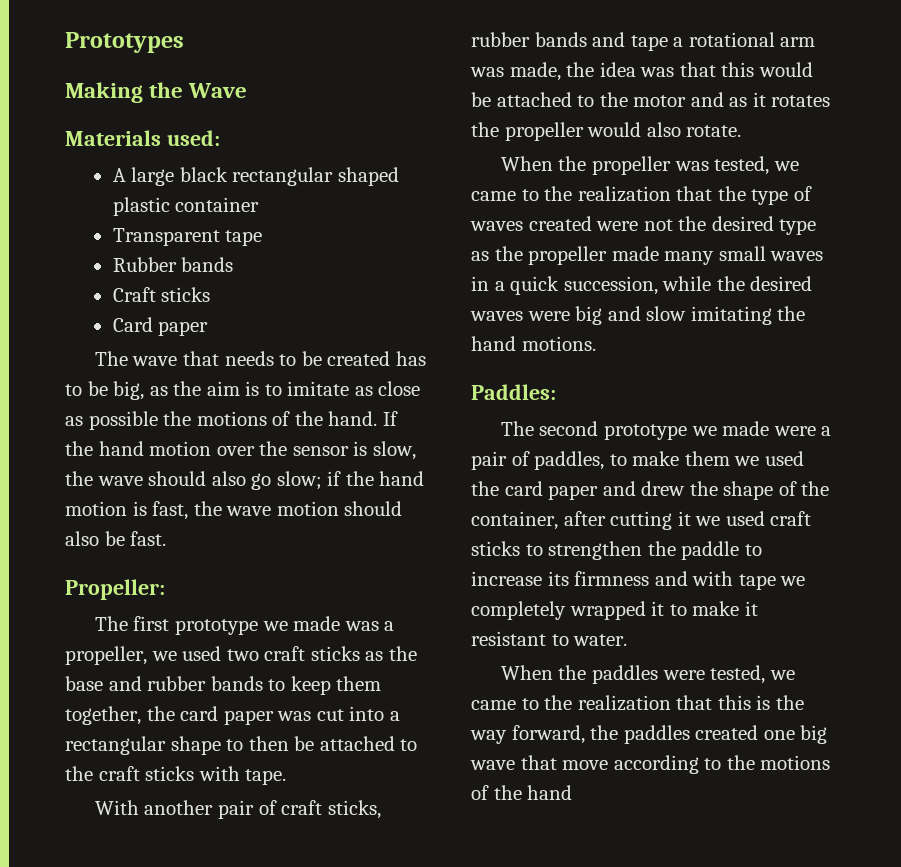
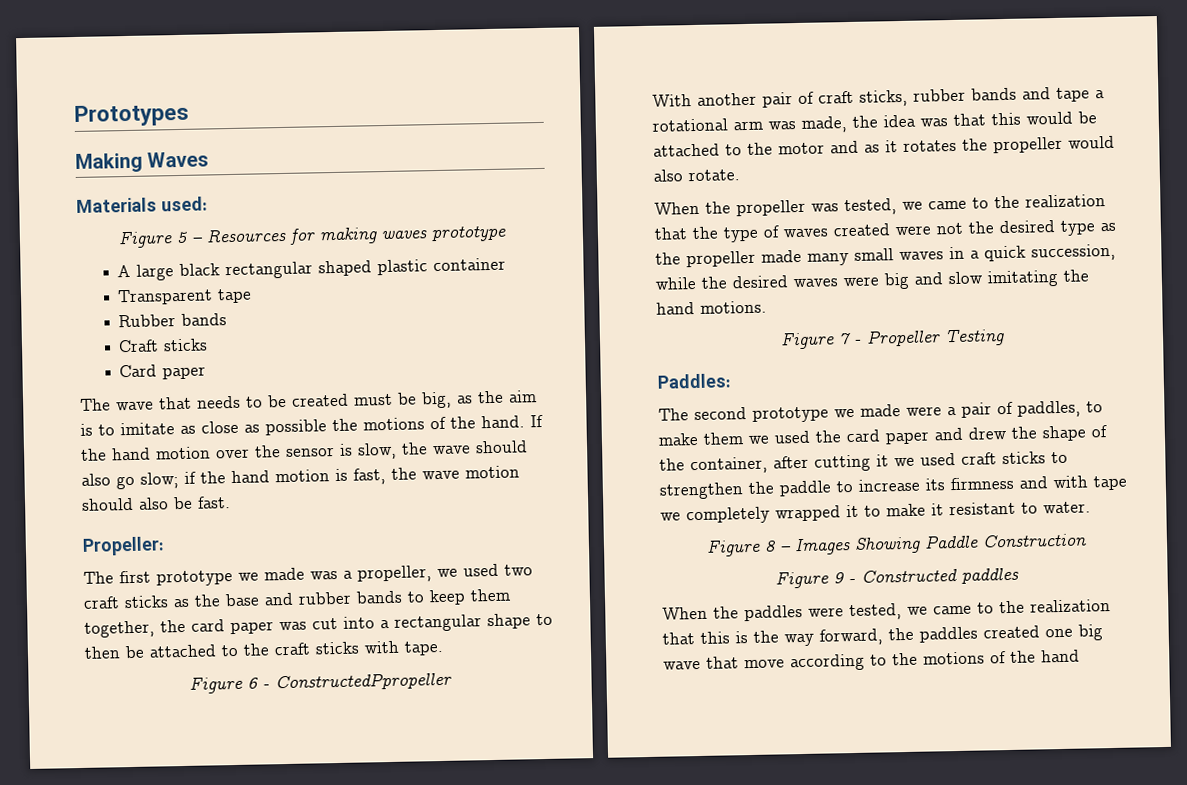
[149,82,248,98] the Wave -> [147,151,210,168] Waves
(220, 138) none -> [117,225,507,249] // Figure 5 – Resources for making waves prototype
[395,351,426,366] [65,384,82,396] has to -> [353,393,393,406] must
(287, 777) none -> [189,671,452,694] // Figure 6 - ConstructedPpropeller
(596, 343) none -> [779,329,1005,350] // Figure 7 - Propeller Testing
(628, 640) none -> [705,533,1087,557] [774,567,1019,589] // Figure 8 – Images Showing Paddle Construction // Figure 9 - Constructed paddles

